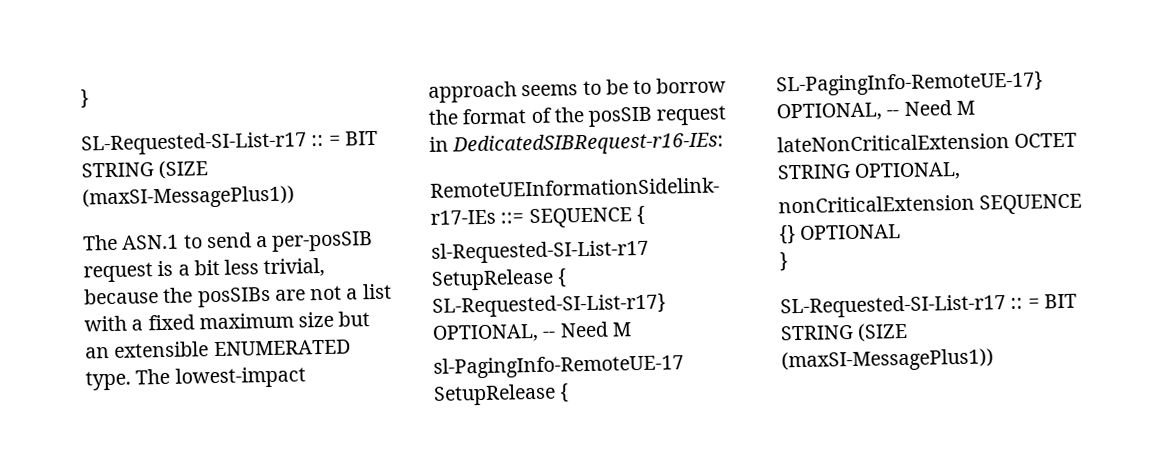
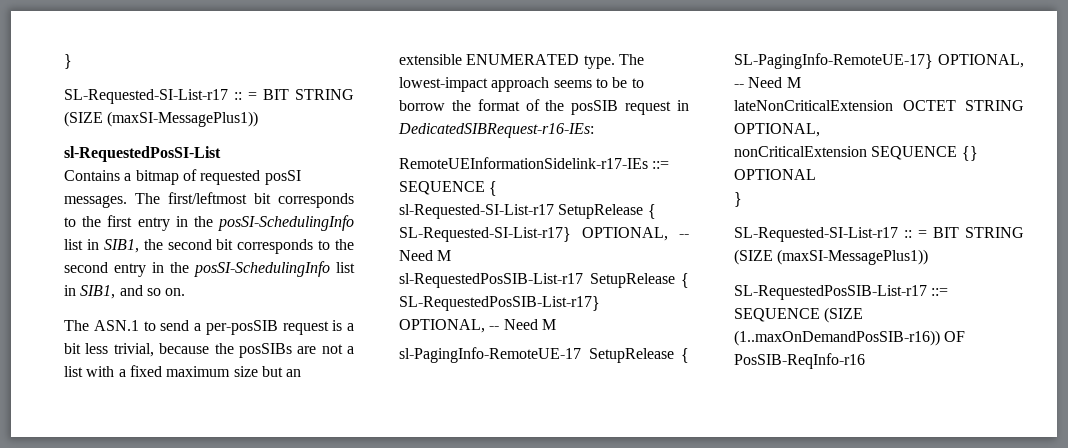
[80,89,89,109] [81,130,378,156] [81,160,209,180] [82,185,295,210] } // SL-Requested-SI-List-r17 :: = BIT STRING (SIZE (maxSI-MessagePlus1)) -> [64,54,72,69] [64,89,354,104] [64,111,259,127] [64,146,221,162] [64,169,301,185] [64,192,354,208] [64,215,354,231] [64,239,354,254] [64,261,355,277] [64,285,186,299] } // SL-Requested-SI-List-r17 :: = BIT STRING (SIZE (maxSI-MessagePlus1)) // sl-RequestedPosSI-List // Contains a bitmap of requested posSI messages. The first/leftmost bit corresponds to the first entry in the posSI-SchedulingInfo list in SIB1, the second bit corresponds to the second entry in the posSI-SchedulingInfo list in SIB1, and so on.
(632, 329) none -> [399,273,689,288] [399,296,600,311] [399,319,556,333] // sl-RequestedPosSIB-List-r17 SetupRelease { SL-RequestedPosSIB-List-r17} OPTIONAL, -- Need M
(994, 360) none -> [734,285,949,300] [734,307,864,323] [734,330,966,346] [734,353,865,369] // SL-RequestedPosSIB-List-r17 ::= SEQUENCE (SIZE (1..maxOnDemandPosSIB-r16)) OF PosSIB-ReqInfo-r16

